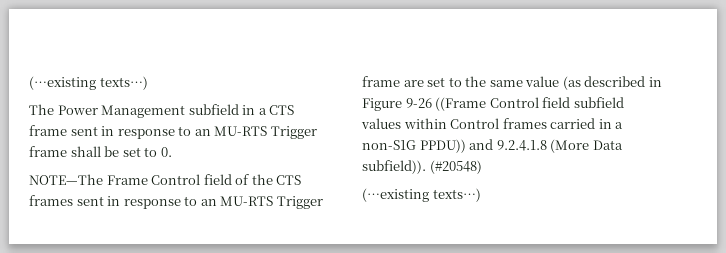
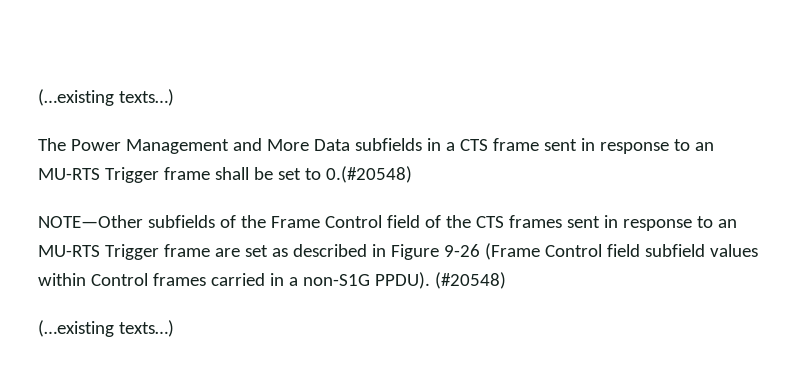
[188,104,239,115] subfield -> [232,138,422,151] and More Data subfields
[160,147,172,157] [29,174,103,185] 0. // NOTE—The -> [325,166,412,183] [38,215,266,228] 0.(#20548) // NOTE—Other subfields of the
[448,76,581,90] to the same value (as -> [271,248,288,257] as
[435,97,487,111] ((Frame -> [484,243,540,260] (Frame
[419,139,623,153] [362,160,426,174] PPDU)) and 9.2.4.1.8 (More Data subfield)). -> [374,272,430,289] PPDU).

